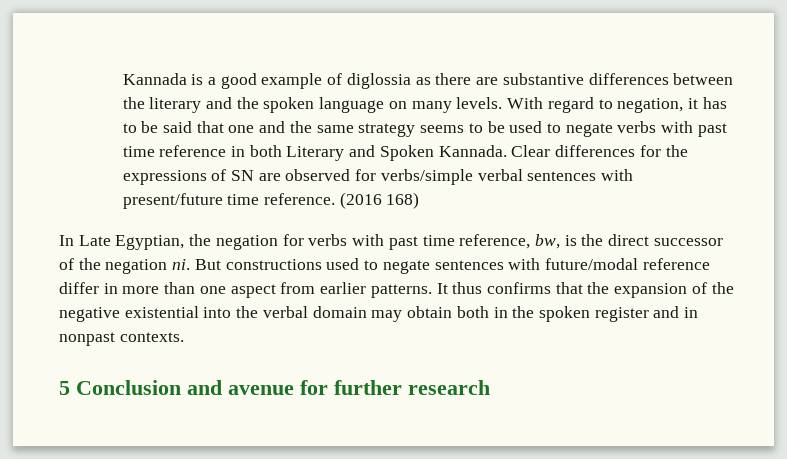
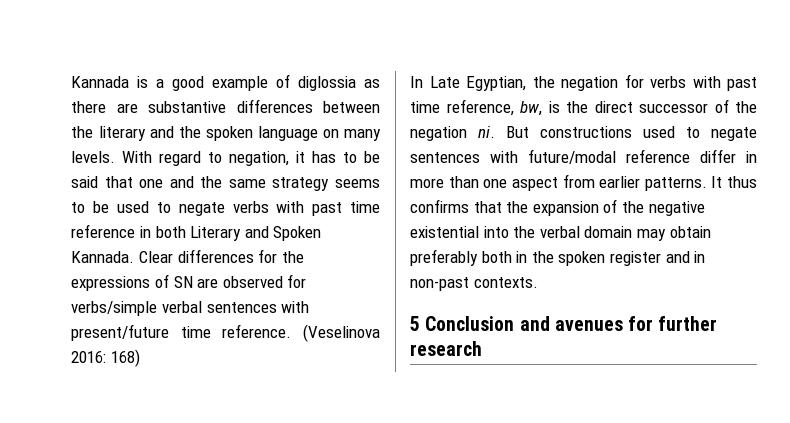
[339,192,382,209] (2016 -> [303,324,381,342] [71,351,107,363] (Veselinova 2016:
(453, 312) none -> [410,249,478,266] preferably
[59,332,115,346] nonpast -> [410,277,469,291] non-past
[228,385,294,395] avenue -> [554,320,623,331] avenues

